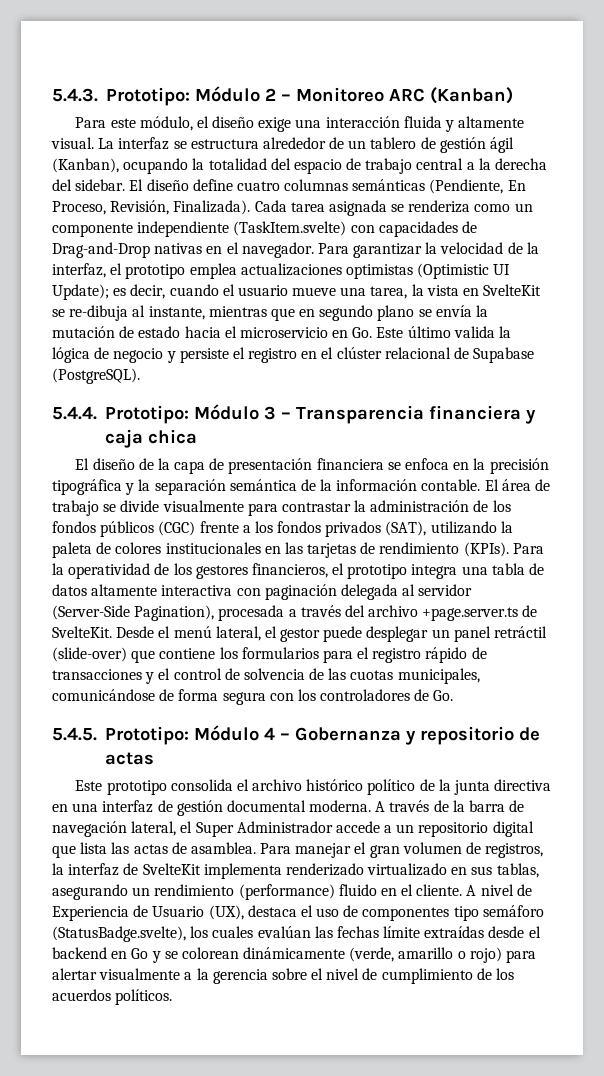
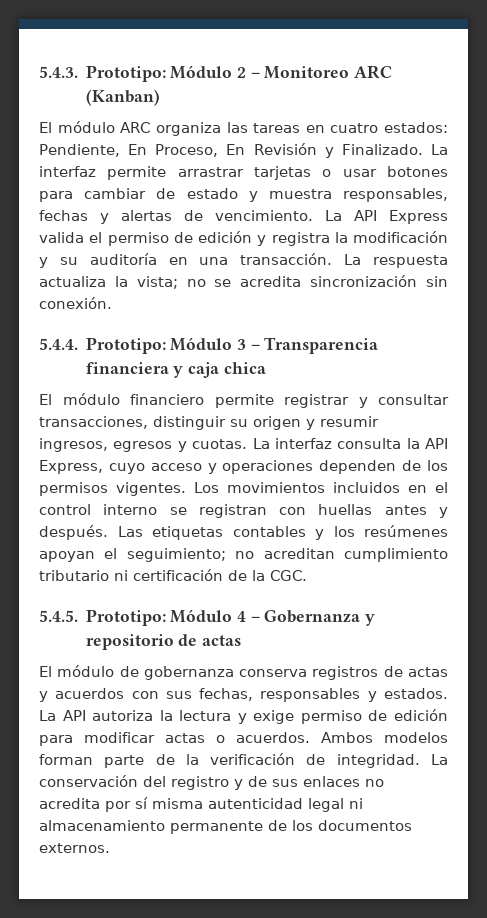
[75,116,525,132] [51,137,515,153] [52,158,548,174] [52,179,526,194] [52,200,533,216] [52,221,477,237] [52,242,539,258] [52,263,511,279] [52,284,542,300] [52,305,489,321] [52,326,512,338] [52,347,535,363] [52,368,140,384] Para este módulo, el diseño exige una interacción fluida y altamente visual. La interfaz se estructura alrededor de un tablero de gestión ágil (Kanban), ocupando la totalidad del espacio de trabajo central a la derecha del sidebar. El diseño define cuatro columnas semánticas (Pendiente, En Proceso, Revisión, Finalizada). Cada tarea asignada se renderiza como un componente independiente (TaskItem.svelte) con capacidades de Drag-and-Drop nativas en el navegador. Para garantizar la velocidad de la interfaz, el prototipo emplea actualizaciones optimistas (Optimistic UI Update); es decir, cuando el usuario mueve una tarea, la vista en SvelteKit se re-dibuja al instante, mientras que en segundo plano se envía la mutación de estado hacia el microservicio en Go. Este último valida la lógica de negocio y persiste el registro en el clúster relacional de Supabase (PostgreSQL). -> [39,121,448,136] [39,143,448,158] [39,166,448,180] [39,188,448,202] [39,210,448,224] [39,231,448,246] [39,253,448,268] [39,275,448,289] [39,297,112,309] El módulo ARC organiza las tareas en cuatro estados: Pendiente, En Proceso, En Revisión y Finalizado. La interfaz permite arrastrar tarjetas o usar botones para cambiar de estado y muestra responsables, fechas y alertas de vencimiento. La API Express valida el permiso de edición y registra la modificación y su auditoría en una transacción. La respuesta actualiza la vista; no se acredita sincronización sin conexión.
[92,458,549,474] [52,479,551,495] [52,500,511,516] [52,521,513,537] [52,542,544,558] [52,563,545,579] [52,584,473,600] [52,605,538,621] [52,626,548,642] [52,647,487,663] [52,668,480,684] [52,689,454,705] diseño de la capa de presentación financiera se enfoca en la precisión tipográfica y la separación semántica de la información contable. El área de trabajo se divide visualmente para contrastar la administración de los fondos públicos (CGC) frente a los fondos privados (SAT), utilizando la paleta de colores institucionales en las tarjetas de rendimiento (KPIs). Para la operatividad de los gestores financieros, el prototipo integra una tabla de datos altamente interactiva con paginación delegada al servidor (Server-Side Pagination), procesada a través del archivo +page.server.ts de SvelteKit. Desde el menú lateral, el gestor puede desplegar un panel retráctil (slide-over) que contiene los formularios para el registro rápido de transacciones y el control de solvencia de las cuotas municipales, comunicándose de forma segura con los controladores de Go. -> [62,393,449,408] [39,416,379,430] [39,438,448,452] [39,460,448,474] [39,482,448,496] [39,504,448,518] [39,525,448,540] [39,548,448,562] [39,569,307,581] módulo financiero permite registrar y consultar transacciones, distinguir su origen y resumir ingresos, egresos y cuotas. La interfaz consulta la API Express, cuyo acceso y operaciones dependen de los permisos vigentes. Los movimientos incluidos en el control interno se registran con huellas antes y después. Las etiquetas contables y los resúmenes apoyan el seguimiento; no acreditan cumplimiento tributario ni certificación de la CGC.
[75,779,552,795] [52,800,525,816] [52,821,534,837] [52,842,544,858] [52,863,539,879] [52,884,532,900] [52,905,544,921] [52,926,541,942] [52,947,537,963] [52,968,515,984] [52,989,173,1005] Este prototipo consolida el archivo histórico político de la junta directiva en una interfaz de gestión documental moderna. A través de la barra de navegación lateral, el Super Administrador accede a un repositorio digital que lista las actas de asamblea. Para manejar el gran volumen de registros, la interfaz de SvelteKit implementa renderizado virtualizado en sus tablas, asegurando un rendimiento (performance) fluido en el cliente. A nivel de Experiencia de Usuario (UX), destaca el uso de componentes tipo semáforo (StatusBadge.svelte), los cuales evalúan las fechas límite extraídas desde el backend en Go y se colorean dinámicamente (verde, amarillo o rojo) para alertar visualmente a la gerencia sobre el nivel de cumplimiento de los acuerdos políticos. -> [39,665,448,680] [39,688,448,702] [39,709,448,724] [39,732,448,746] [39,753,448,768] [39,775,384,790] [39,797,363,812] [39,820,412,834] [39,843,110,853] El módulo de gobernanza conserva registros de actas y acuerdos con sus fechas, responsables y estados. La API autoriza la lectura y exige permiso de edición para modificar actas o acuerdos. Ambos modelos forman parte de la verificación de integridad. La conservación del registro y de sus enlaces no acredita por sí misma autenticidad legal ni almacenamiento permanente de los documentos externos.

